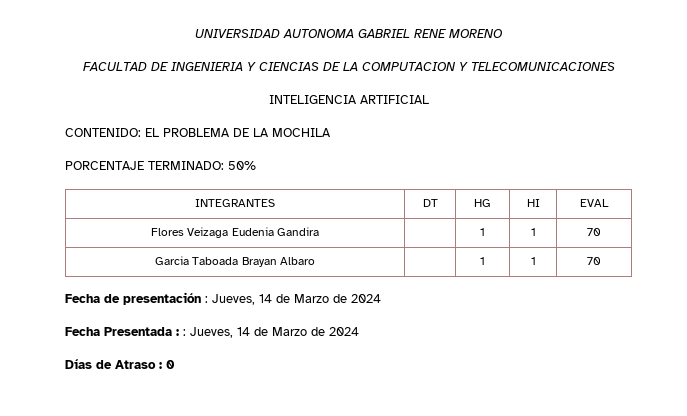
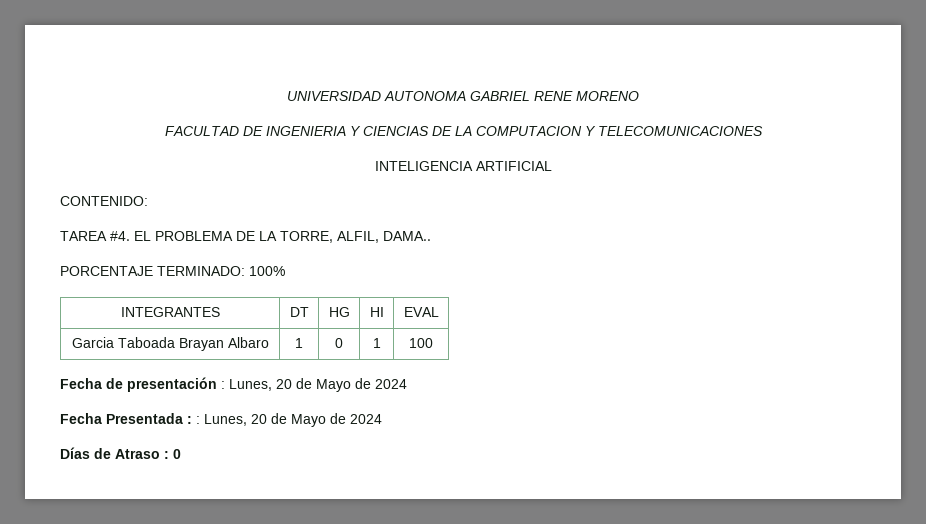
(141, 132) none -> [60,231,130,241] // TAREA #4.
[272,128,331,137] MOCHILA -> [280,231,431,243] TORRE, ALFIL, DAMA..
[228,161,256,170] 50% -> [249,266,285,276] 100%
[151,227,319,238] [480,228,485,236] [530,228,536,236] [587,228,601,236] // Flores Veizaga Eudenia Gandira | | 1 | 1 | 70 -> (439, 312) none
[480,257,485,265] [530,257,536,265] [587,257,601,265] | 1 | 1 | 70 -> [295,338,303,348] [335,338,343,348] [372,338,381,348] [409,338,433,348] 1 | 0 | 1 | 100
[212,294,329,305] Jueves, 14 de Marzo -> [229,378,351,392] Lunes, 20 de Mayo
[190,327,307,338] Jueves, 14 de Marzo -> [204,413,326,427] Lunes, 20 de Mayo

